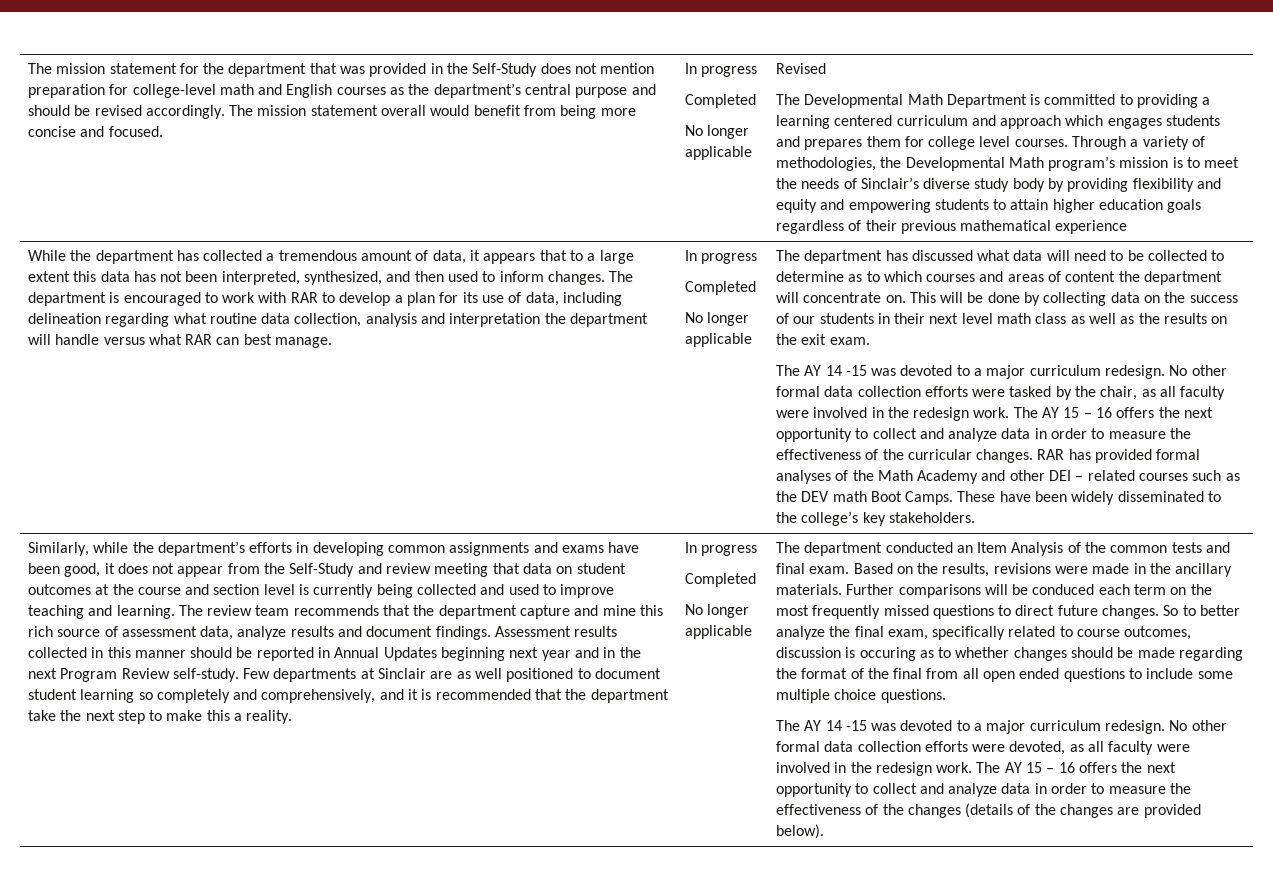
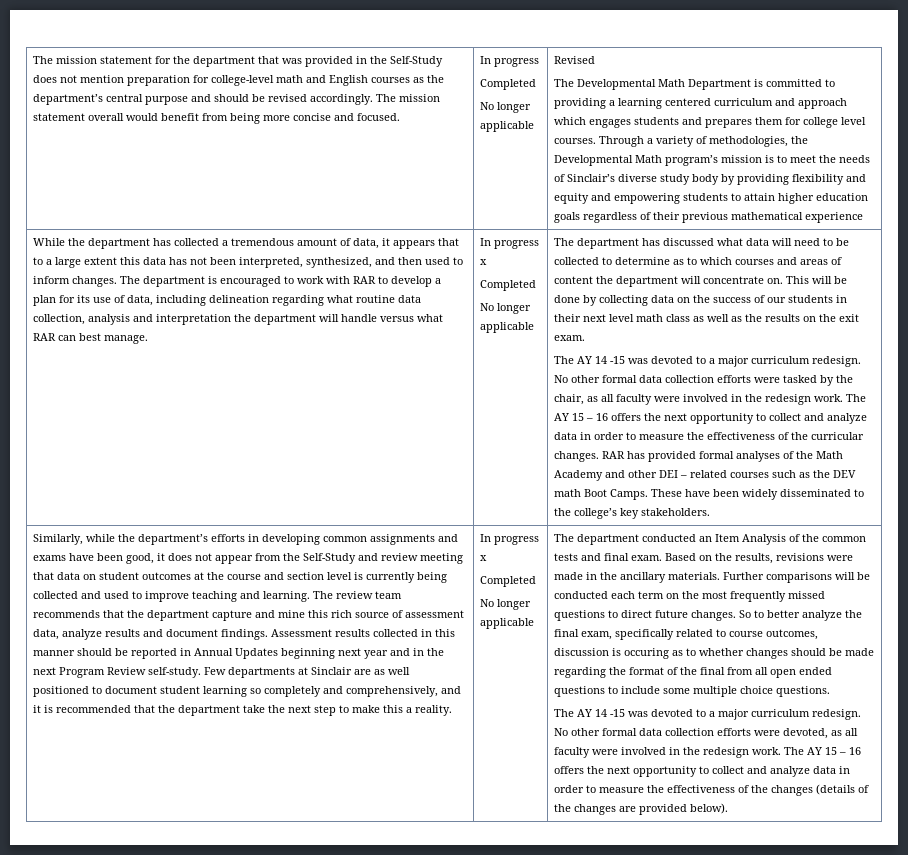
(758, 258) none -> [480,259,488,265] x
(758, 550) none -> [480,555,488,561] x
[1032,584,1095,595] conduced -> [554,591,609,599] conducted

